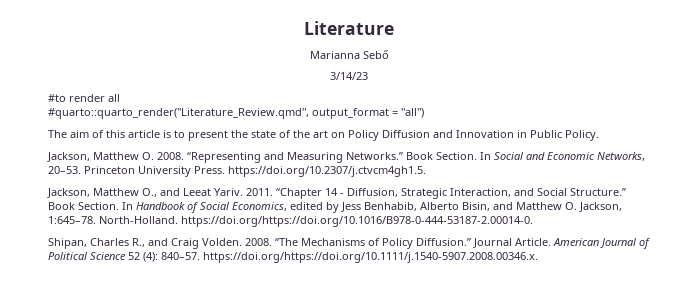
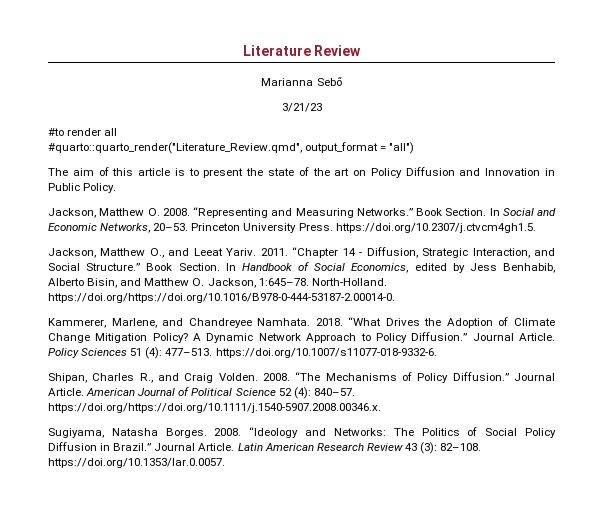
(394, 28) none -> [314,45,362,56] Review
[330,72,368,80] 3/14/23 -> [281,103,322,112] 3/21/23
(533, 221) none -> [48,317,555,328] [48,332,555,343] [48,347,437,359] // Kammerer, Marlene, and Chandreyee Namhata. 2018. “What Drives the Adoption of Climate Change Mitigation Policy? A Dynamic Network Approach to Policy Diffusion.” Journal Article. Policy Sciences 51 (4): 477–513. https://doi.org/10.1007/s11077-018-9332-6.
(538, 257) none -> [48,427,556,438] [48,442,482,454] [48,458,225,468] // Sugiyama, Natasha Borges. 2008. “Ideology and Networks: The Politics of Social Policy Diffusion in Brazil.” Journal Article. Latin American Research Review 43 (3): 82–108. https://doi.org/10.1353/lar.0.0057.

